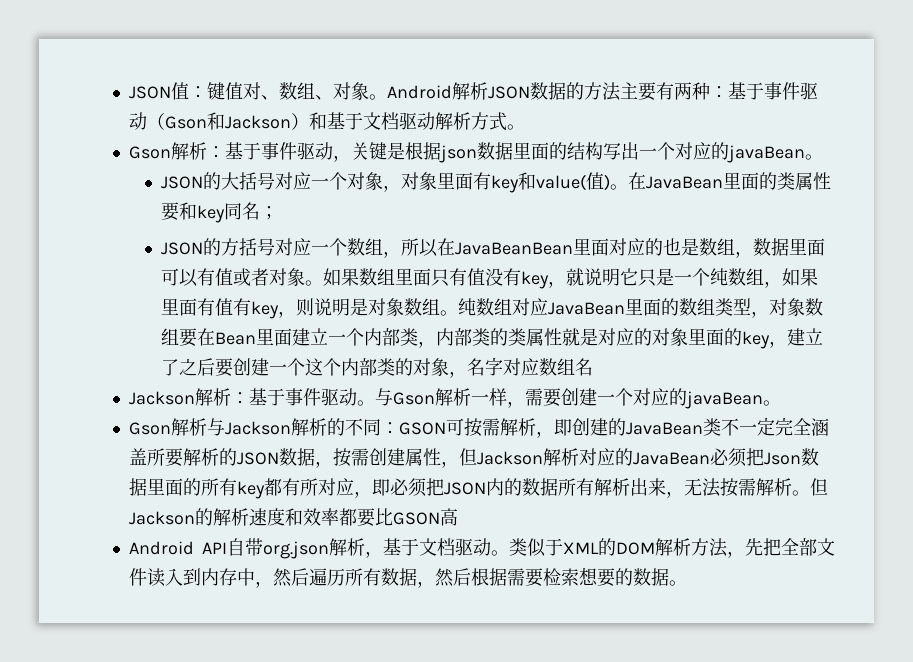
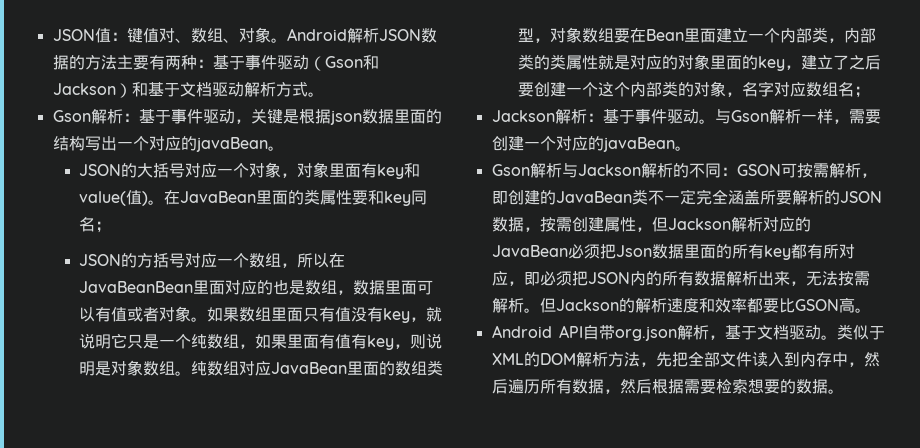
(594, 367) none -> [854,86,871,98] ；
[521,478,594,496] 数据所有 -> [661,271,726,286] 所有数据
(458, 517) none -> [854,308,871,313] 。

